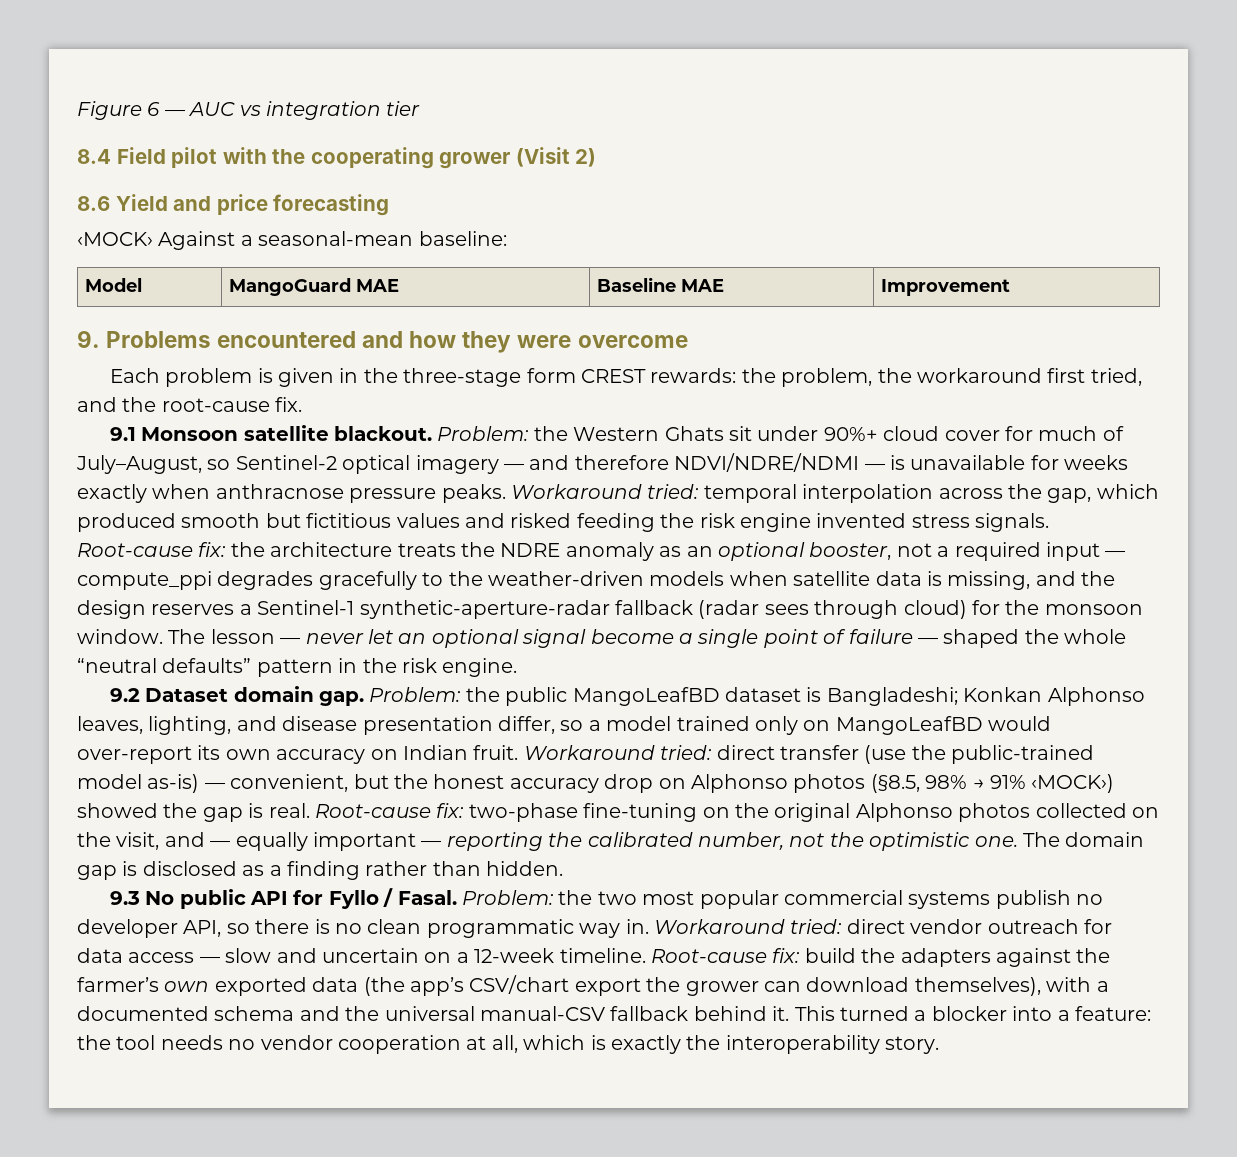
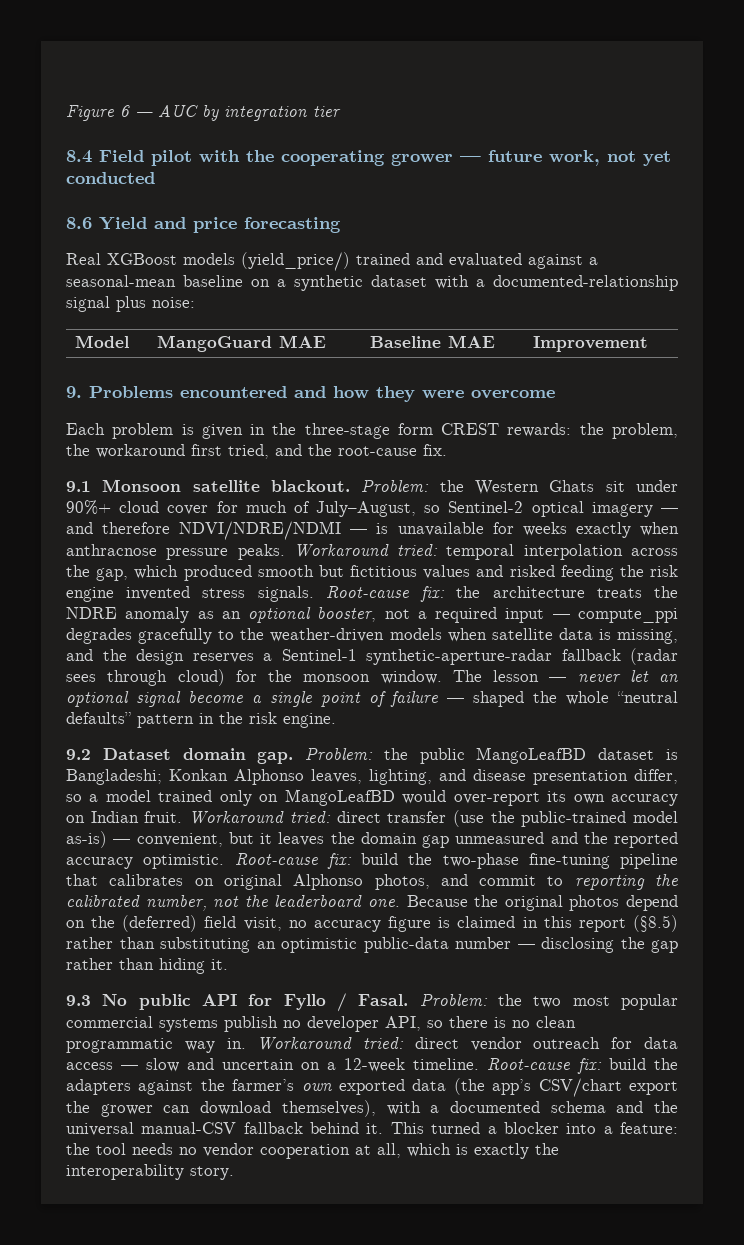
[239,105,261,116] vs -> [202,105,219,121] by
[515,147,597,167] (Visit 2) -> [460,150,671,166] [66,172,155,184] — future work, not yet conducted
[77,231,507,250] ‹MOCK› Against a seasonal-mean baseline: -> [66,252,598,271] [66,275,678,291] [66,296,195,312] Real XGBoost models (yield_price/) trained and evaluated against a seasonal-mean baseline on a synthetic dataset with a documented-relationship signal plus noise:
[394,774,1115,793] [77,803,1159,822] [77,832,442,851] the honest accuracy drop on Alphonso photos (§8.5, 98% → 91% ‹MOCK›) showed the gap is real. Root-cause fix: two-phase fine-tuning on the original Alphonso photos collected on the visit, and — equally important — -> [260,832,678,848] [66,853,678,869] [66,874,564,890] it leaves the domain gap unmeasured and the reported accuracy optimistic. Root-cause fix: build the two-phase fine-tuning pipeline that calibrates on original Alphonso photos, and commit to
[869,832,1145,851] [77,861,564,880] optimistic one. The domain gap is disclosed as a finding rather than hidden. -> [274,895,679,911] [66,915,678,932] [66,937,678,953] [66,958,228,974] leaderboard one. Because the original photos depend on the (deferred) field visit, no accuracy figure is claimed in this report (§8.5) rather than substituting an optimistic public-data number — disclosing the gap rather than hiding it.

